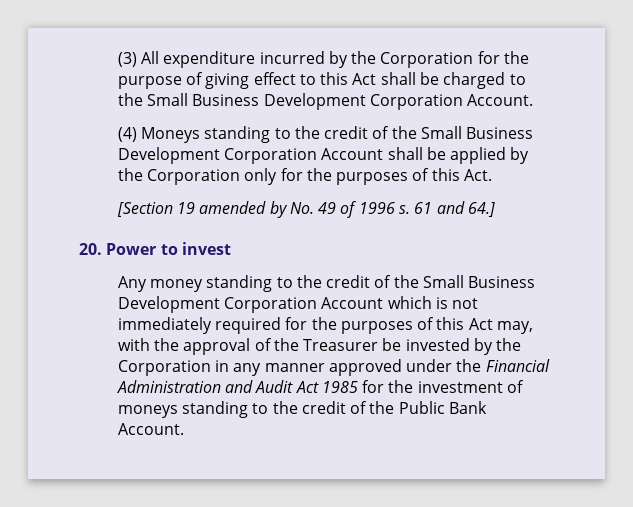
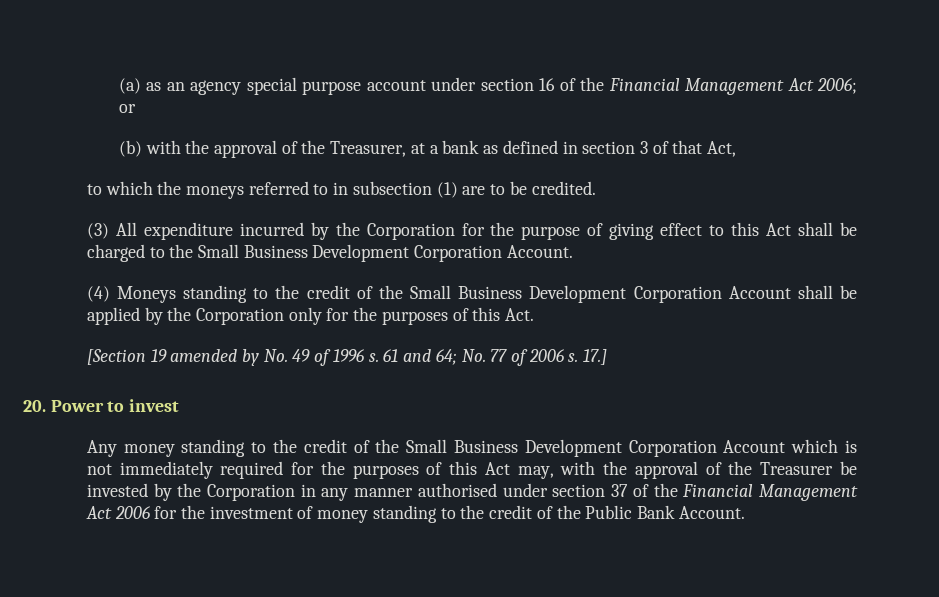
(117, 59) none -> [118,77,857,95] [118,104,136,113] [118,140,737,158] [86,181,596,199] (a) as an agency special purpose account under section 16 of the Financial Management Act 2006; or // (b) with the approval of the Treasurer, at a bank as defined in section 3 of that Act, // to which the moneys referred to in subsection (1) are to be credited. //
[468,202,496,217] 64.] -> [435,349,608,366] 64; No. 77 of 2006 s. 17.]
[328,359,550,376] [116,380,358,393] approved under the Financial Administration and Audit Act 1985 -> [417,483,858,501] [85,506,150,519] authorised under section 37 of the Financial Management Act 2006
[117,405,178,418] moneys -> [317,510,369,523] money

